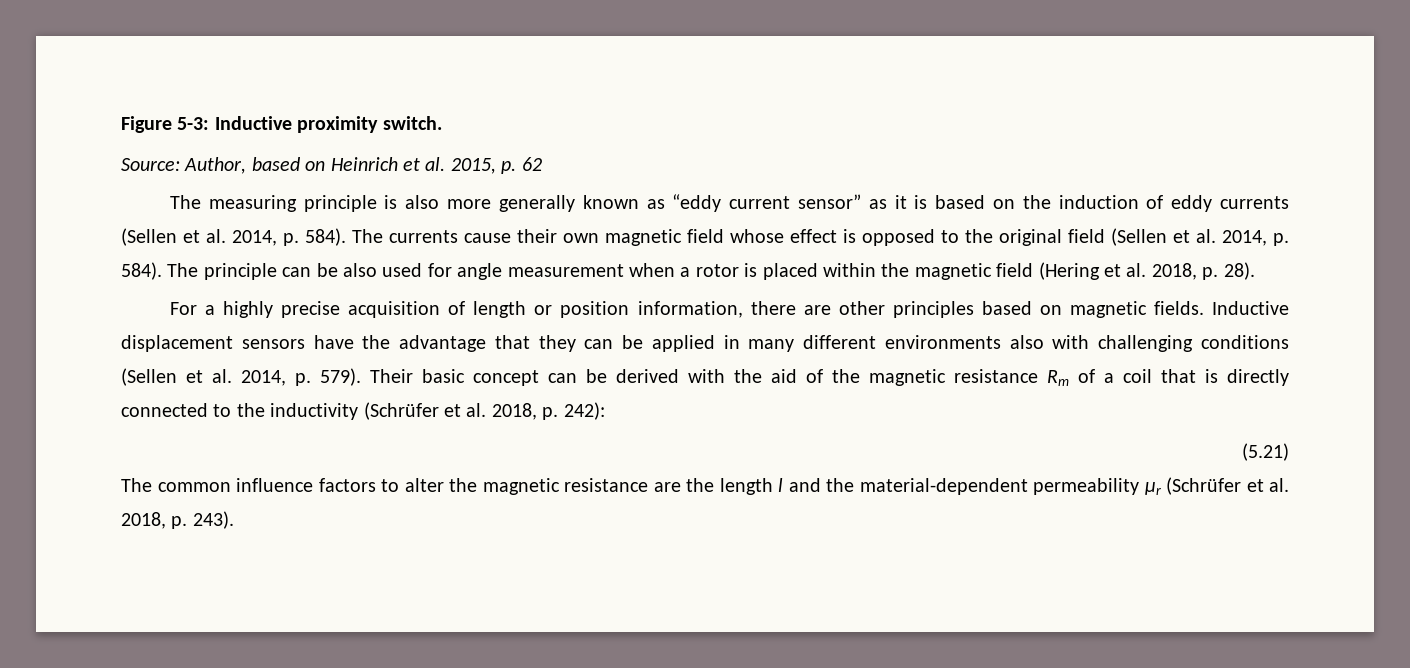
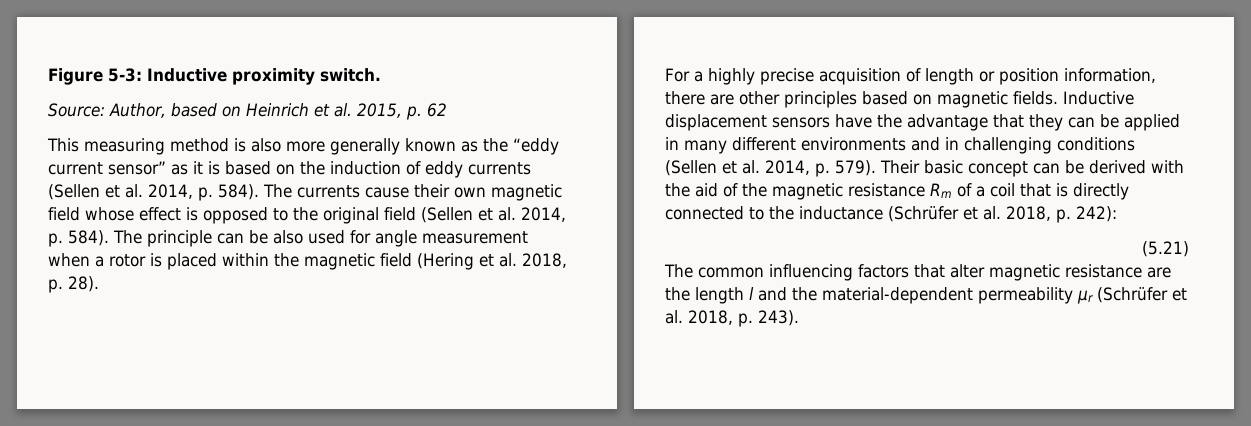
[170,195,377,212] The measuring principle -> [47,138,229,155] This measuring method
(665, 204) none -> [483,138,508,152] the
[1009,335,1090,349] also with -> [911,137,959,151] and in
[270,403,359,420] inductivity -> [799,206,883,220] inductance
[236,478,477,492] influence factors to alter the -> [769,264,985,281] influencing factors that alter

